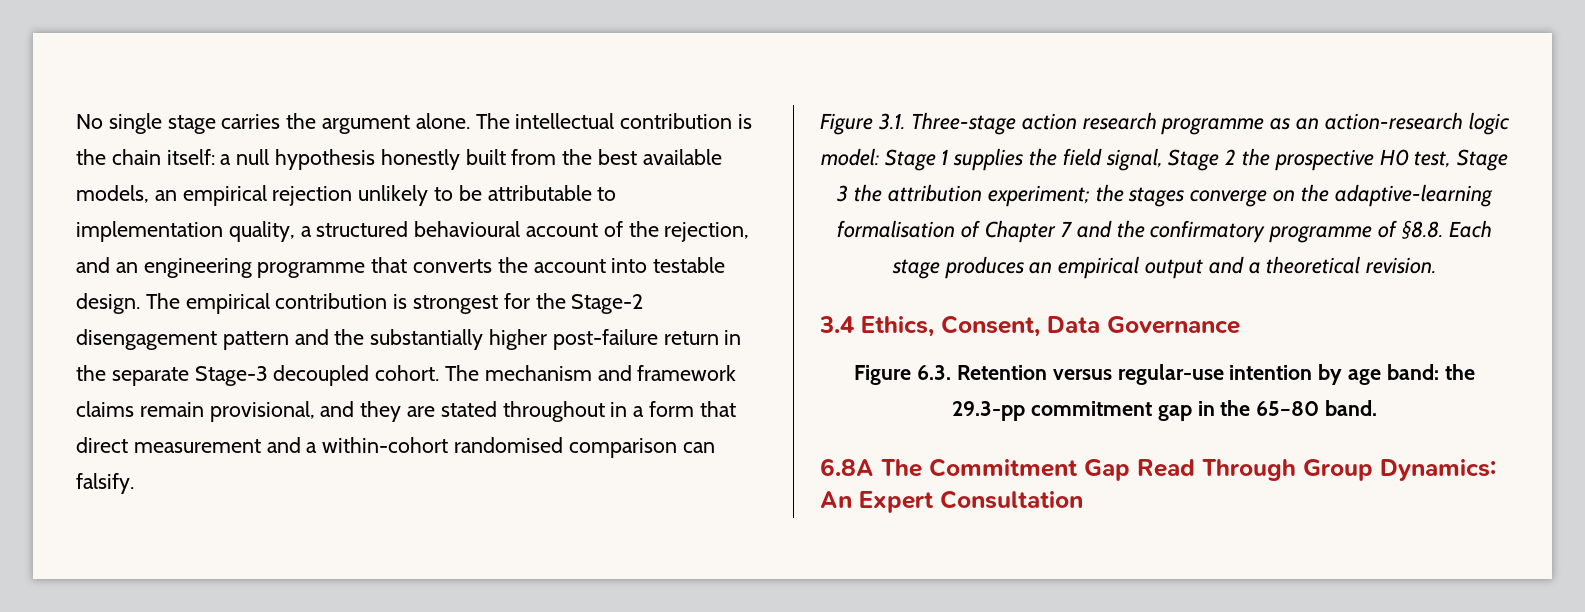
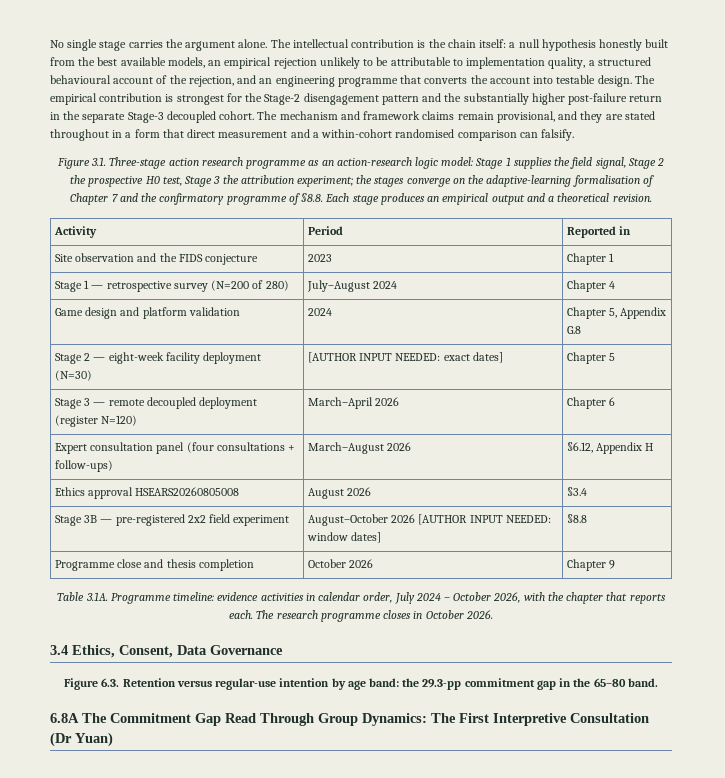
(1437, 265) none -> [53,226,97,238] [307,226,343,235] [566,226,632,238] [54,253,259,265] [307,254,332,262] [566,253,615,265] [54,280,289,292] [306,280,398,292] [566,280,616,292] [54,307,240,319] [307,308,332,316] [566,307,667,319] [566,326,581,334] [54,352,262,364] [54,370,92,381] [307,352,503,363] [566,352,616,364] [54,397,258,409] [54,415,138,427] [307,397,400,409] [566,397,616,409] [54,442,296,454] [54,460,113,472] [307,442,412,454] [566,442,654,454] [54,487,240,499] [307,487,372,499] [566,487,587,496] [54,514,290,526] [307,514,551,526] [306,532,382,543] [566,514,587,523] [54,559,254,571] [307,559,374,568] [566,559,616,571] [57,592,666,604] [229,610,493,622] // Activity | Period | Reported in // Site observation and the FIDS conjecture | 2023 | Chapter 1 // Stage 1 — retrospective survey (N=200 of 280) | July–August 2024 | Chapter 4 // Game design and platform validation | 2024 | Chapter 5, Appendix G.8 // Stage 2 — eight-week facility deployment (N=30) | [AUTHOR INPUT NEEDED: exact dates] | Chapter 5 // Stage 3 — remote decoupled deployment (register N=120) | March–April 2026 | Chapter 6 // Expert consultation panel (four consultations + follow-ups) | March–August 2026 | §6.12, Appendix H // Ethics approval HSEARS20260805008 | August 2026 | §3.4 // Stage 3B — pre-registered 2x2 field experiment | August–October 2026 [AUTHOR INPUT NEEDED: window dates] | §8.8 // Programme close and thesis completion | October 2026 | Chapter 9 // Table 3.1A. Programme timeline: evidence activities in calendar order, July 2024 – October 2026, with the chapter that reports each. The research programme closes in October 2026.
[820,490,1083,513] An Expert Consultation -> [431,713,649,726] [50,732,113,747] The First Interpretive Consultation (Dr Yuan)

